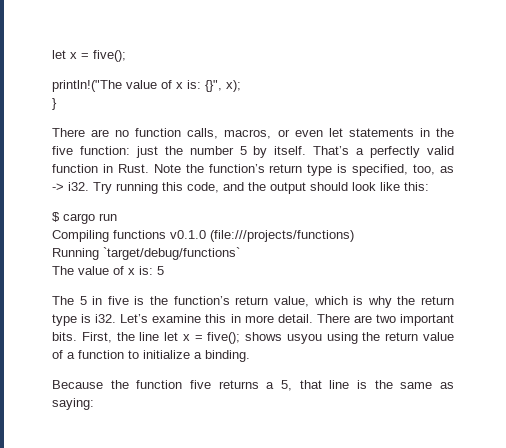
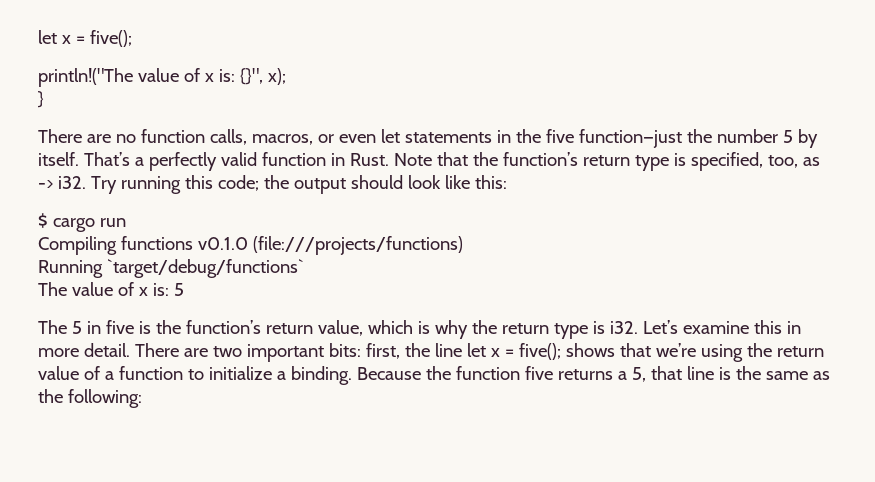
[79,146,158,158] function: just -> [578,129,682,148] function—just
(181, 168) none -> [436,152,468,166] that
[187,182,244,193] code, and -> [217,175,259,191] code;
[52,332,112,343] bits. First, -> [328,343,400,359] bits: first,
[286,334,322,344] usyou -> [619,343,696,357] that we’re
(250, 356) // -> (352, 375) none
[52,398,94,410] saying: -> [38,389,142,408] the following:

